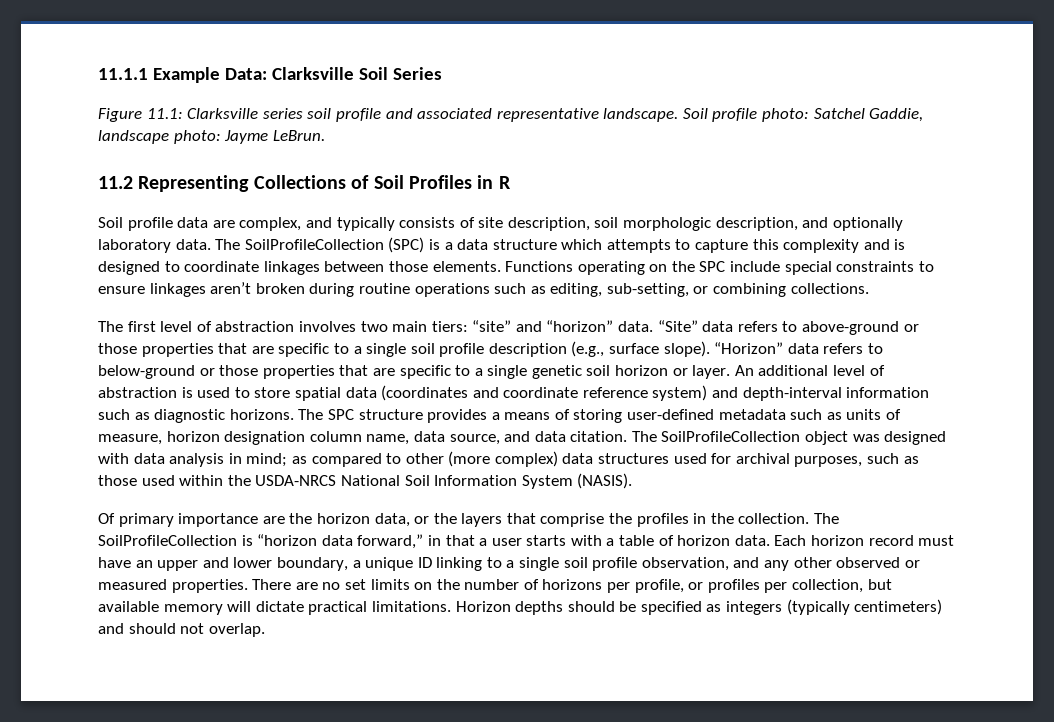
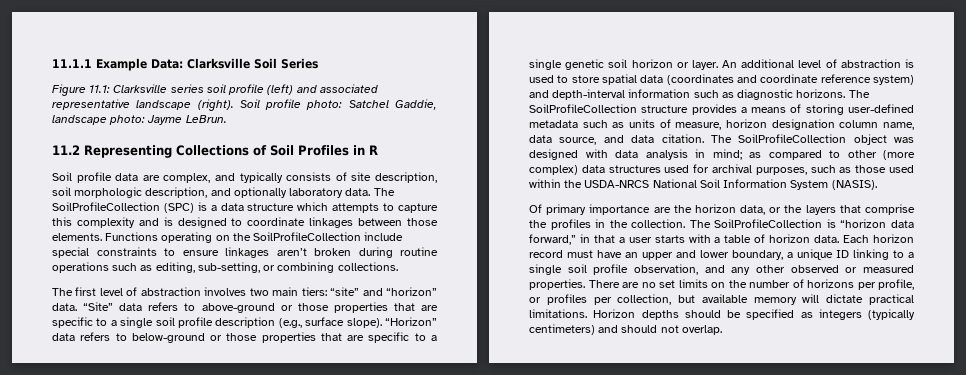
(381, 115) none -> [267,84,294,95] (left)
[603,108,679,122] landscape. -> [136,99,234,111] landscape (right).
[699,261,726,272] SPC -> [253,232,362,241] SoilProfileCollection
[327,409,354,420] SPC -> [529,104,637,113] SoilProfileCollection

